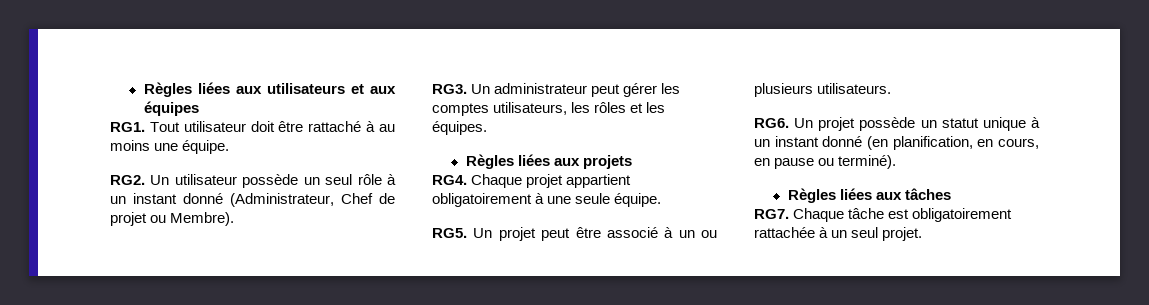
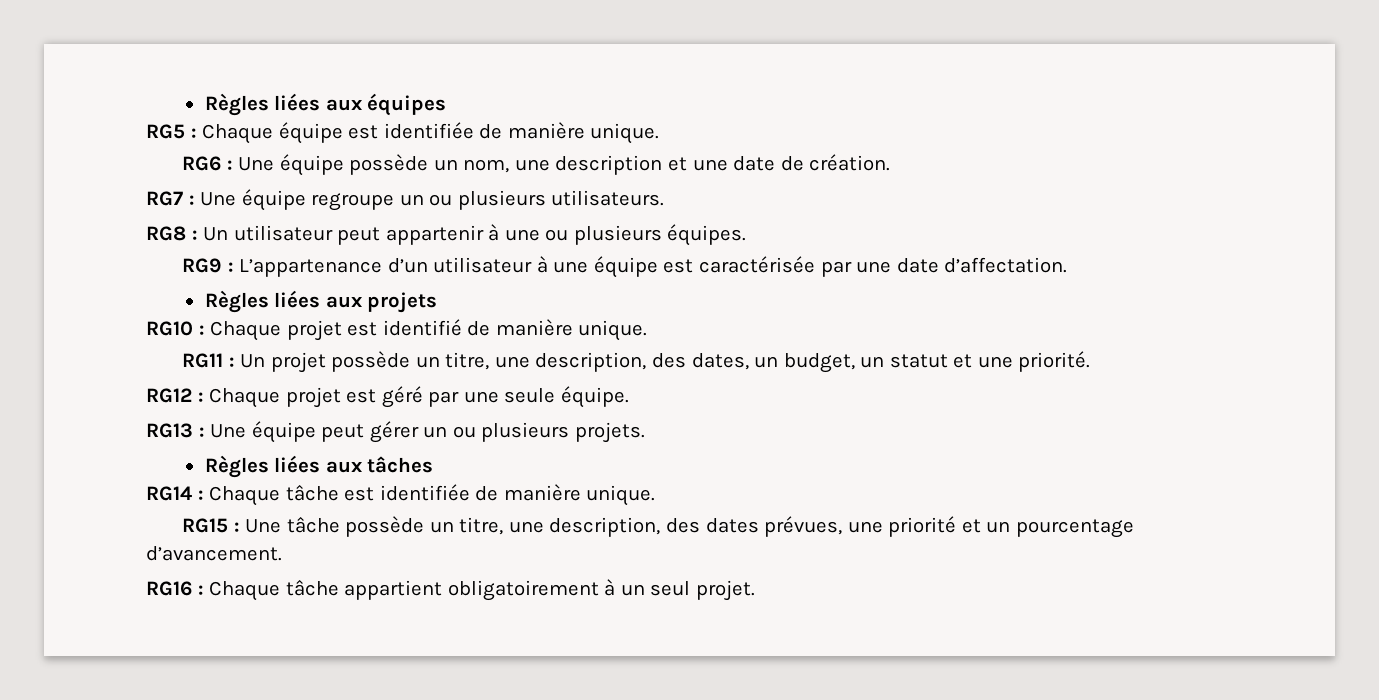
[143,82,396,97] [143,101,199,116] [110,121,395,132] [110,140,230,154] [110,174,396,188] [110,193,395,207] [110,212,235,226] [432,83,681,97] [432,102,666,116] [432,121,487,135] [465,154,632,169] [432,174,632,188] [432,193,662,207] [432,227,717,241] [754,83,892,97] [754,117,1040,131] [754,136,1039,150] [754,155,897,169] Règles liées aux utilisateurs et aux équipes // RG1. Tout utilisateur doit être rattaché à au moins une équipe. // RG2. Un utilisateur possède un seul rôle à un instant donné (Administrateur, Chef de projet ou Membre). // RG3. Un administrateur peut gérer les comptes utilisateurs, les rôles et les équipes. // Règles liées aux projets // RG4. Chaque projet appartient obligatoirement à une seule équipe. // RG5. Un projet peut être associé à un ou plusieurs utilisateurs. // RG6. Un projet possède un statut unique à un instant donné (en planification, en cours, en pause ou terminé). -> [204,93,447,116] [146,122,660,144] [182,154,891,176] [146,189,665,211] [146,224,747,246] [182,256,1068,278] [204,290,438,313] [146,319,648,341] [182,351,1091,373] [146,386,629,408] [146,421,645,443] Règles liées aux équipes // RG5 : Chaque équipe est identifiée de manière unique. // RG6 : Une équipe possède un nom, une description et une date de création. // RG7 : Une équipe regroupe un ou plusieurs utilisateurs. // RG8 : Un utilisateur peut appartenir à une ou plusieurs équipes. // RG9 : L’appartenance d’un utilisateur à une équipe est caractérisée par une date d’affectation. // Règles liées aux projets // RG10 : Chaque projet est identifié de manière unique. // RG11 : Un projet possède un titre, une description, des dates, un budget, un statut et une priorité. // RG12 : Chaque projet est géré par une seule équipe. // RG13 : Une équipe peut gérer un ou plusieurs projets.
[754,209,789,219] RG7. -> [146,486,204,501] RG14 :
[912,208,1013,222] [754,227,815,238] obligatoirement rattachée -> [379,484,656,506] [182,516,1134,538] [146,546,282,561] [146,579,599,601] identifiée de manière unique. // RG15 : Une tâche possède un titre, une description, des dates prévues, une priorité et un pourcentage d’avancement. // RG16 : Chaque tâche appartient obligatoirement

